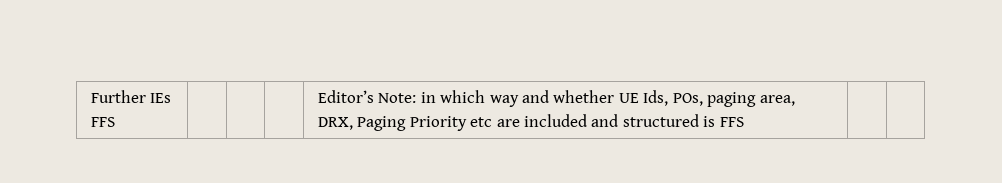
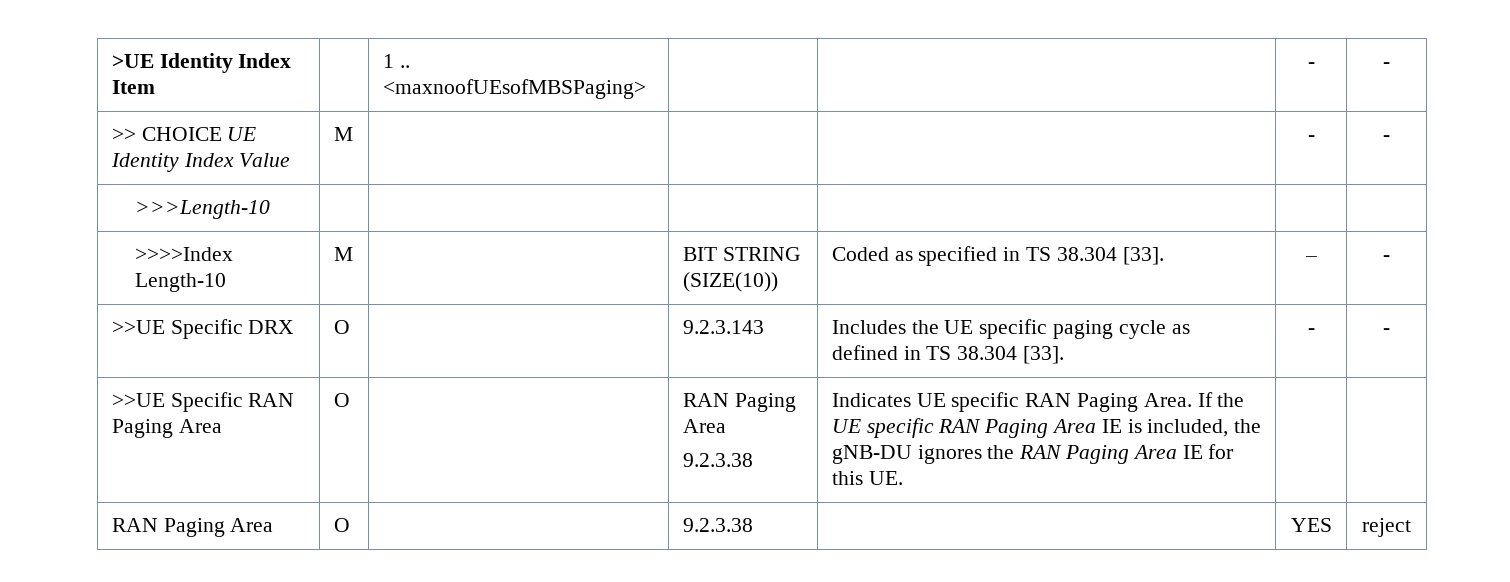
[90,90,172,103] [90,117,115,127] [317,90,795,107] [317,114,744,131] Further IEs FFS | | | | Editor’s Note: in which way and whether UE Ids, POs, paging area, DRX, Paging Priority etc are included and structured is FFS | | -> [111,53,292,73] [111,80,155,94] [382,54,410,68] [382,79,646,99] [1307,62,1315,68] [1383,62,1390,68] [111,127,257,141] [110,153,291,172] [333,127,353,141] [1307,135,1315,141] [1383,135,1390,141] [135,200,271,219] [135,247,234,261] [135,273,227,292] [333,247,353,261] [682,247,801,261] [682,272,778,292] [831,246,1164,266] [1304,256,1317,261] [1383,255,1390,261] [111,319,295,339] [333,320,350,334] [682,320,764,334] [831,319,1190,339] [831,345,1064,364] [1307,328,1315,334] [1383,328,1390,334] [111,392,295,412] [111,419,222,438] [333,393,350,407] [682,393,796,412] [682,419,726,433] [682,453,753,467] [831,392,1245,412] [831,418,1262,438] [831,444,1234,464] [831,471,903,485] [111,518,274,537] [333,518,350,532] [682,518,753,532] [1290,518,1332,532] [1362,518,1411,537] >UE Identity Index Item | | 1 .. <maxnoofUEsofMBSPaging> | | | - | - // >> CHOICE UE Identity Index Value | M | | | | - | - // >>>Length-10 | | | | | | // >>>>Index Length-10 | M | | BIT STRING (SIZE(10)) | Coded as specified in TS 38.304 [33]. | – | - // >>UE Specific DRX | O | | 9.2.3.143 | Includes the UE specific paging cycle as defined in TS 38.304 [33]. | - | - // >>UE Specific RAN Paging Area | O | | RAN Paging Area // 9.2.3.38 | Indicates UE specific RAN Paging Area. If the UE specific RAN Paging Area IE is included, the gNB-DU ignores the RAN Paging Area IE for this UE. | | // RAN Paging Area | O | | 9.2.3.38 | | YES | reject

